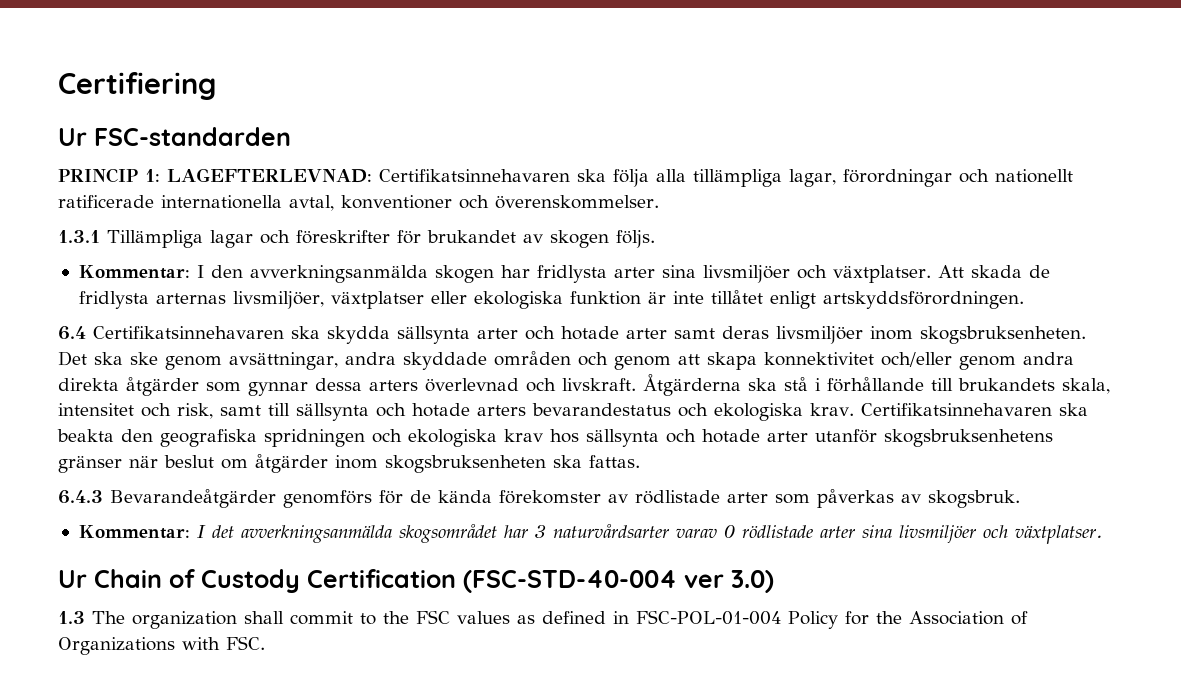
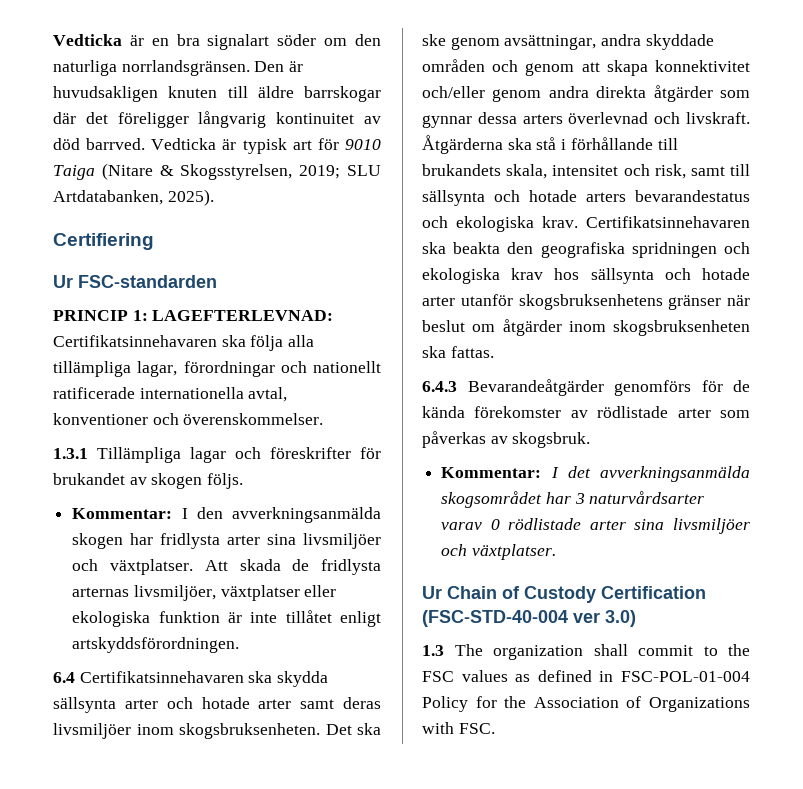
(58, 86) none -> [53,34,381,50] [53,60,304,76] [53,86,381,102] [53,111,382,128] [53,138,381,154] [53,163,381,180] [53,189,214,206] Vedticka är en bra signalart söder om den naturliga norrlandsgränsen. Den är huvudsakligen knuten till äldre barrskogar där det föreligger långvarig kontinuitet av död barrved. Vedticka är typisk art för 9010 Taiga (Nitare & Skogsstyrelsen, 2019; SLU Artdatabanken, 2025). //

